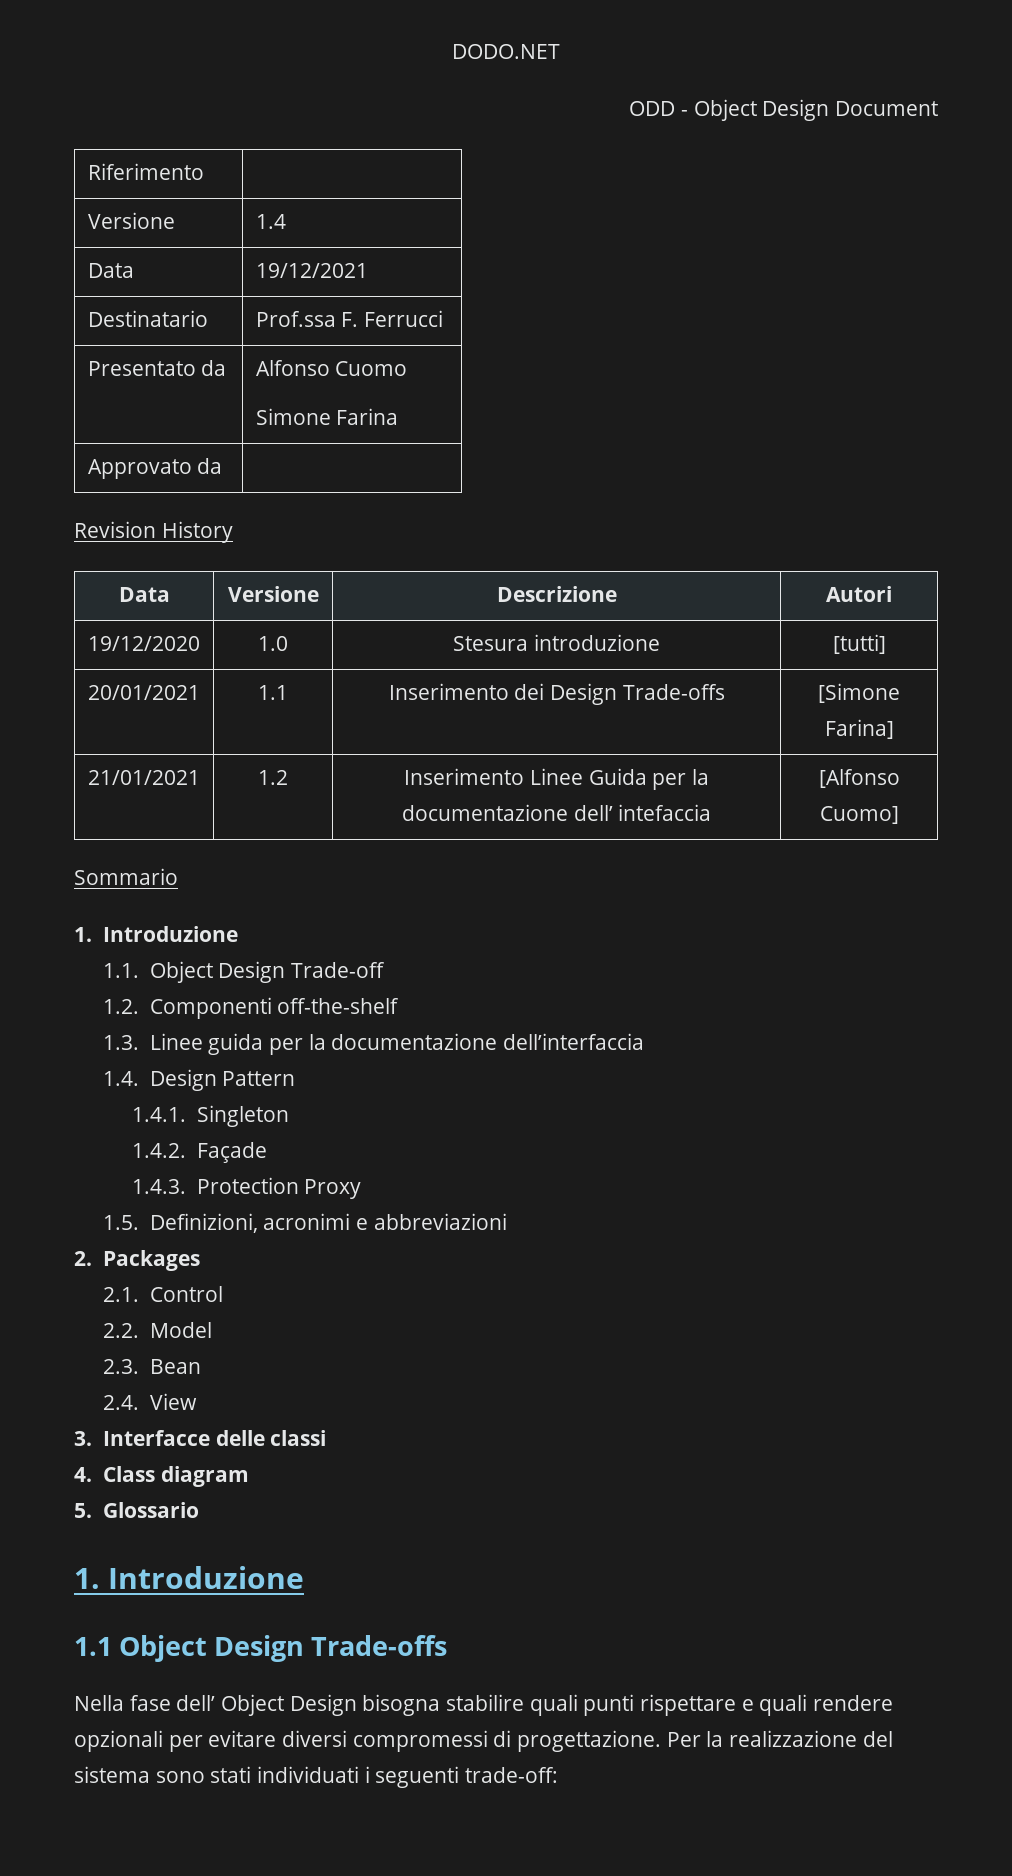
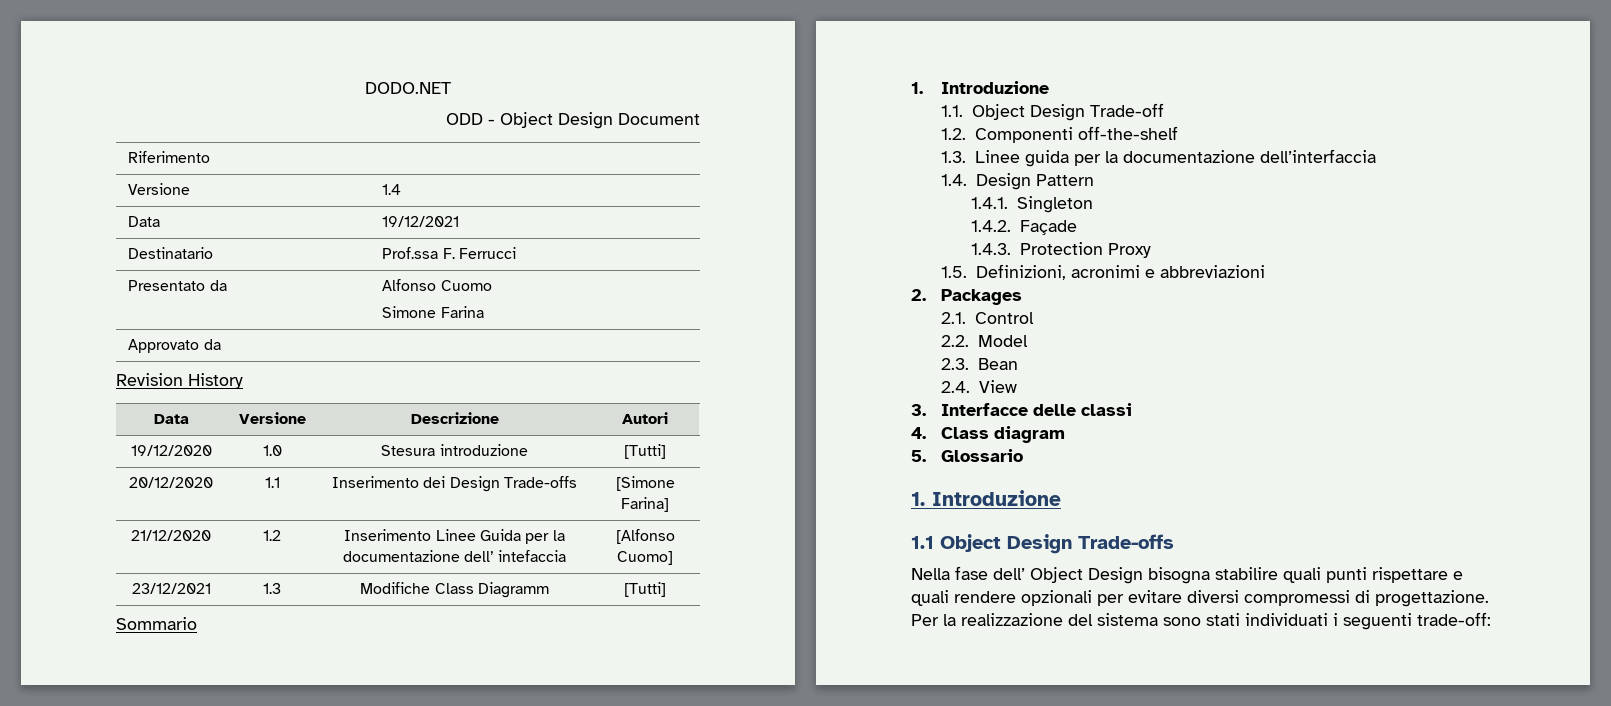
[832,634,886,654] [88,685,200,700] [tutti] // 20/01/2021 -> [624,444,666,459] [129,477,213,488] [Tutti] // 20/12/2020
[88,770,200,785] 21/01/2021 -> [131,530,211,541] 21/12/2020
(899, 815) none -> [131,583,211,594] [263,583,281,594] [360,582,549,598] [624,582,666,597] // 23/12/2021 | 1.3 | Modifiche Class Diagramm | [Tutti]

